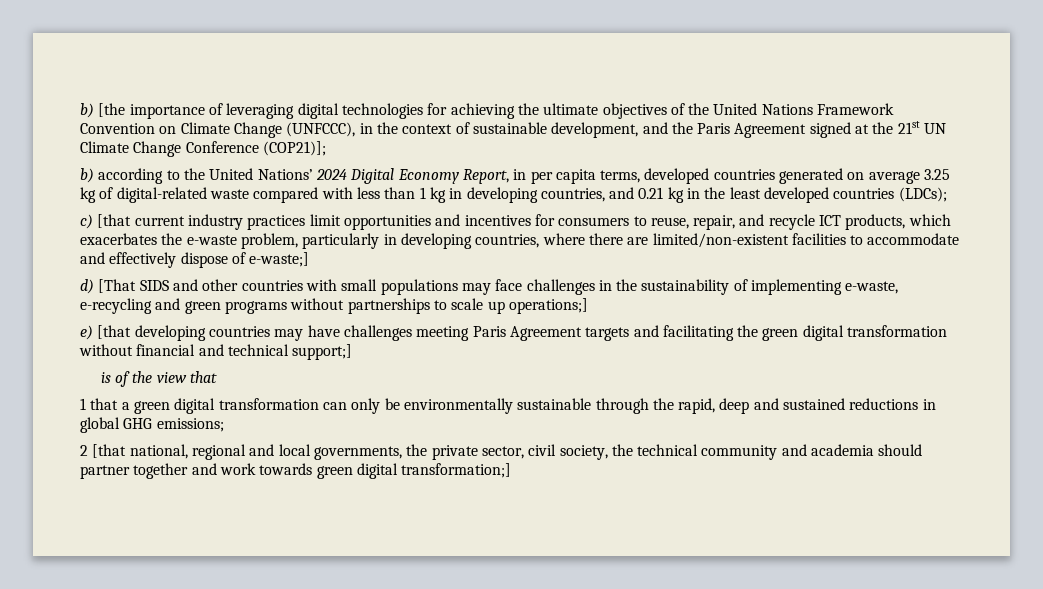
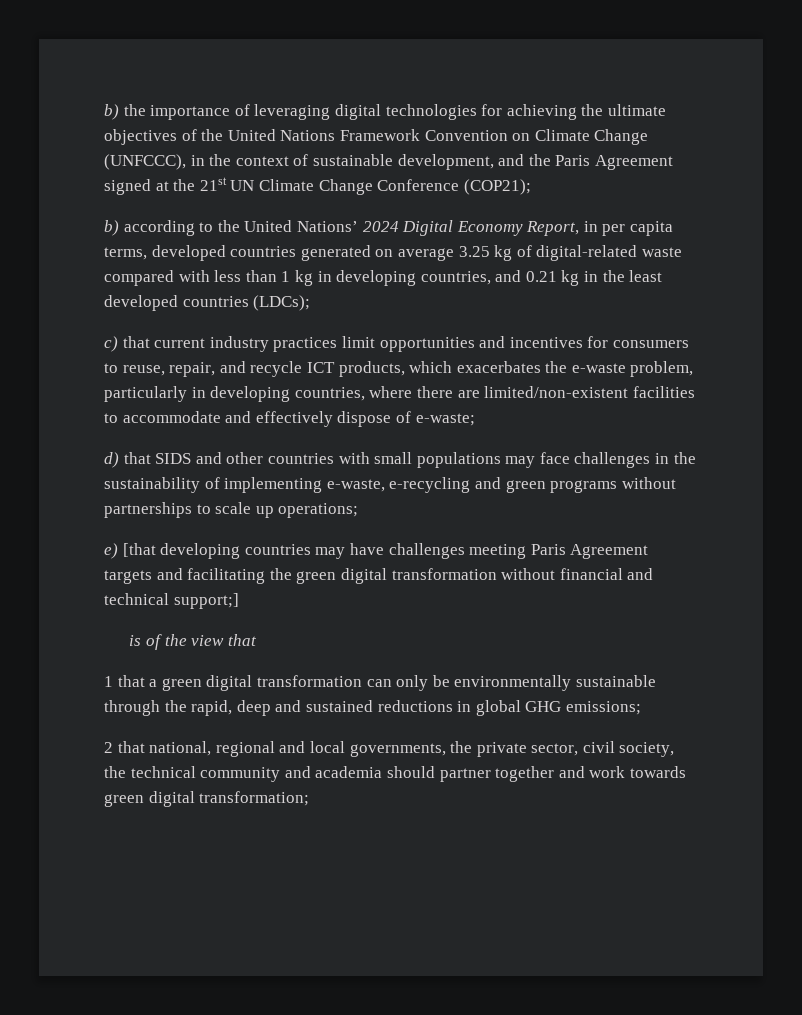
[80,103,126,118] b) [the -> [104,104,146,120] b) the
[262,141,326,156] (COP21)]; -> [463,179,531,195] (COP21);
[97,214,132,228] [that -> [122,336,150,348] that
[249,252,310,267] e-waste;] -> [415,413,475,426] e-waste;
[98,279,137,293] [That -> [123,452,151,464] that
[508,298,588,314] operations;] -> [278,503,359,518] operations;
[92,444,127,458] [that -> [117,741,145,753] that
[401,463,512,478] transformation;] -> [199,791,310,806] transformation;

